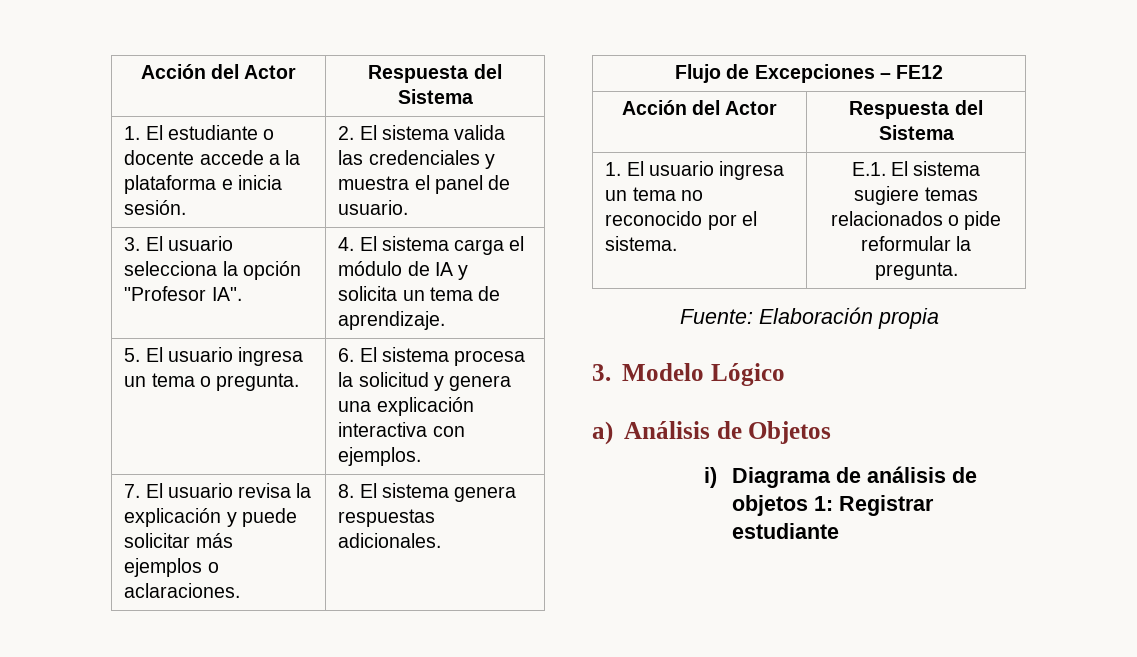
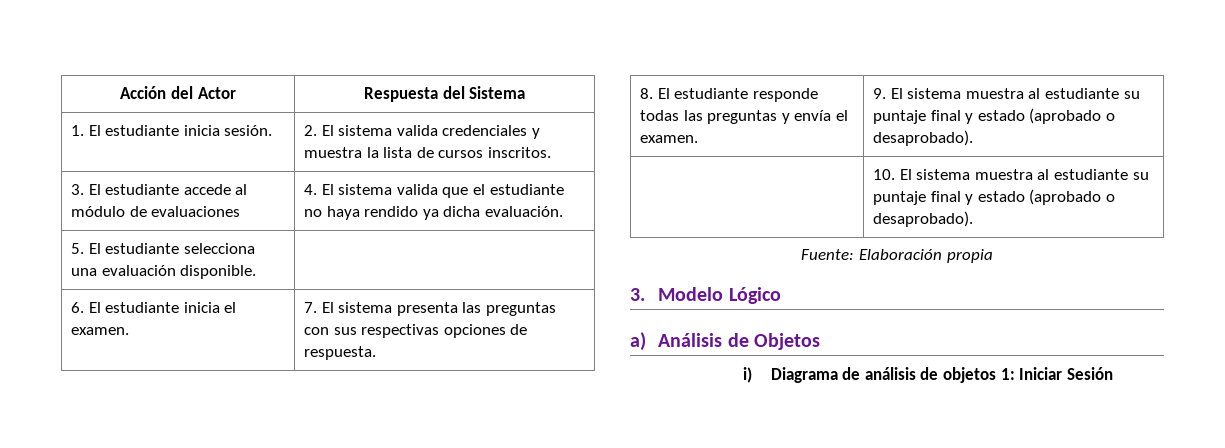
[263,129,275,140] [124,150,301,165] [124,175,233,194] o docente accede a la plataforma e -> (180, 130) none
[338,150,364,165] las -> (438, 130) none
[414,175,511,194] [338,200,409,215] [124,236,233,251] [124,261,301,280] [124,286,242,301] [338,236,525,255] [338,261,469,280] [338,286,501,301] [338,311,446,330] [124,347,304,366] [124,373,300,391] [338,347,526,366] [338,372,512,391] [338,397,474,416] [338,422,465,437] [338,447,422,466] [124,483,312,498] [124,508,297,527] [124,533,233,548] [124,558,219,577] [124,583,241,598] [338,483,517,502] [338,509,436,527] [338,533,442,548] [674,64,944,83] [621,100,778,115] [849,100,983,119] [878,125,954,140] [605,161,785,180] [605,187,703,201] [605,211,757,230] [605,236,678,251] [851,161,981,176] [854,186,978,205] [830,211,1002,230] [860,236,972,251] [874,262,958,280] el panel de usuario. // 3. El usuario selecciona la opción "Profesor IA". | 4. El sistema carga el módulo de IA y solicita un tema de aprendizaje. // 5. El usuario ingresa un tema o pregunta. | 6. El sistema procesa la solicitud y genera una explicación interactiva con ejemplos. // 7. El usuario revisa la explicación y puede solicitar más ejemplos o aclaraciones. | 8. El sistema genera respuestas adicionales. // Flujo de Excepciones – FE12 // Acción del Actor | Respuesta del Sistema // 1. El usuario ingresa un tema no reconocido por el sistema. | E.1. El sistema sugiere temas relacionados o pide reformular la pregunta. -> [366,147,552,158] [71,184,248,195] [71,206,241,217] [304,184,564,198] [304,206,564,220] [71,243,255,254] [71,265,257,279] [71,302,237,313] [71,327,130,335] [304,302,557,316] [304,324,528,338] [304,346,377,360] [640,88,818,102] [640,110,849,124] [640,135,699,143] [873,88,1140,99] [873,108,1116,124] [873,130,974,146] [873,169,1149,180] [873,189,1116,205] [873,211,974,227] la lista de cursos inscritos. // 3. El estudiante accede al módulo de evaluaciones | 4. El sistema valida que el estudiante no haya rendido ya dicha evaluación. // 5. El estudiante selecciona una evaluación disponible. | // 6. El estudiante inicia el examen. | 7. El sistema presenta las preguntas con sus respectivas opciones de respuesta. // 8. El estudiante responde todas las preguntas y envía el examen. | 9. El sistema muestra al estudiante su puntaje final y estado (aprobado o desaprobado). // | 10. El sistema muestra al estudiante su puntaje final y estado (aprobado o desaprobado).
[839,495,935,516] [732,523,840,539] Registrar estudiante -> [1019,367,1113,380] Iniciar Sesión

